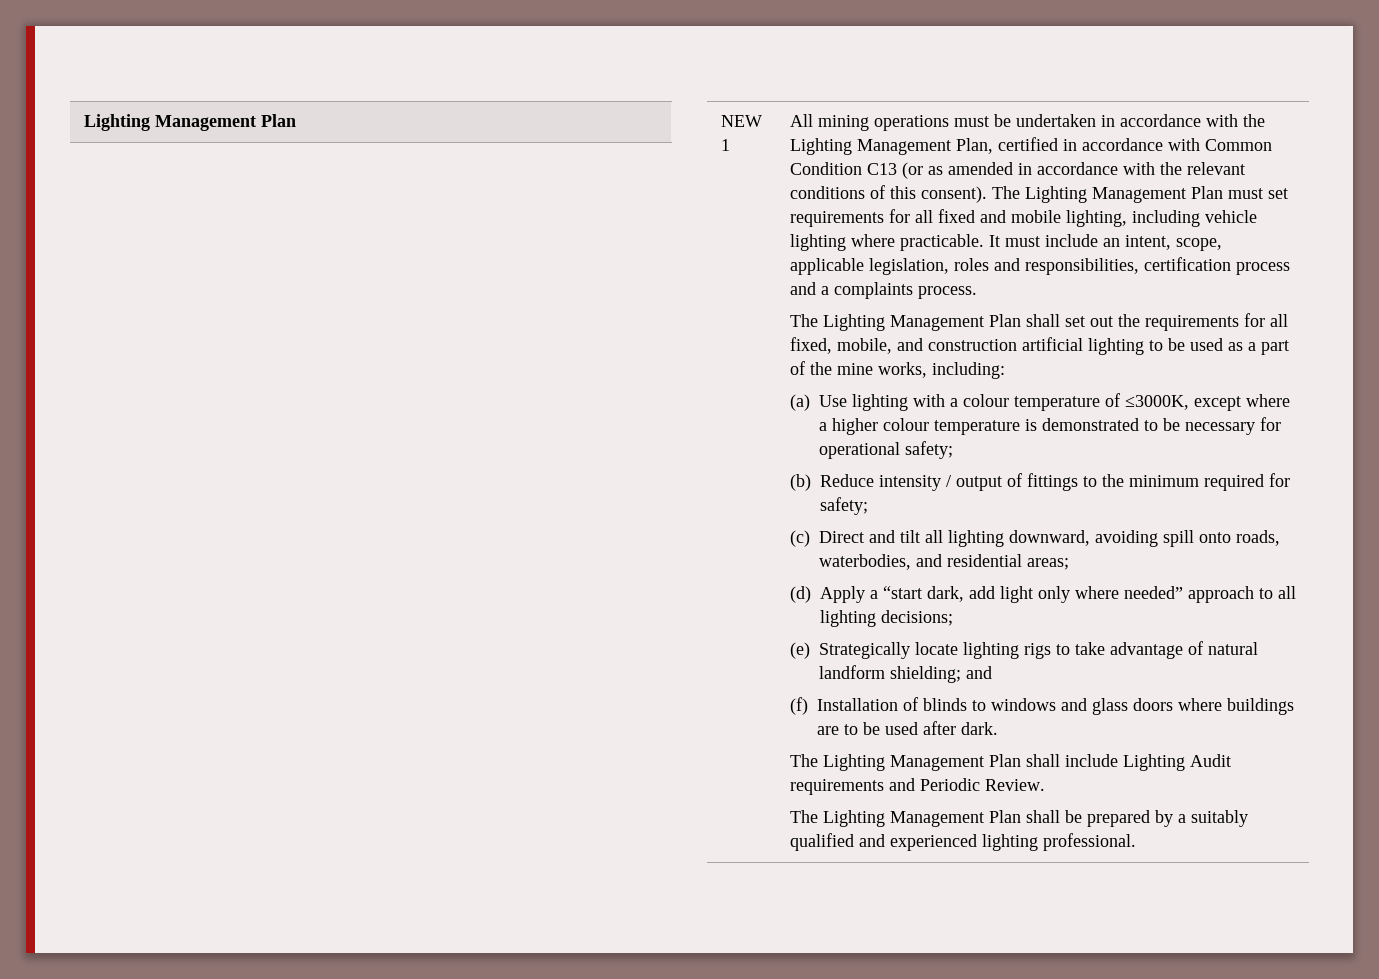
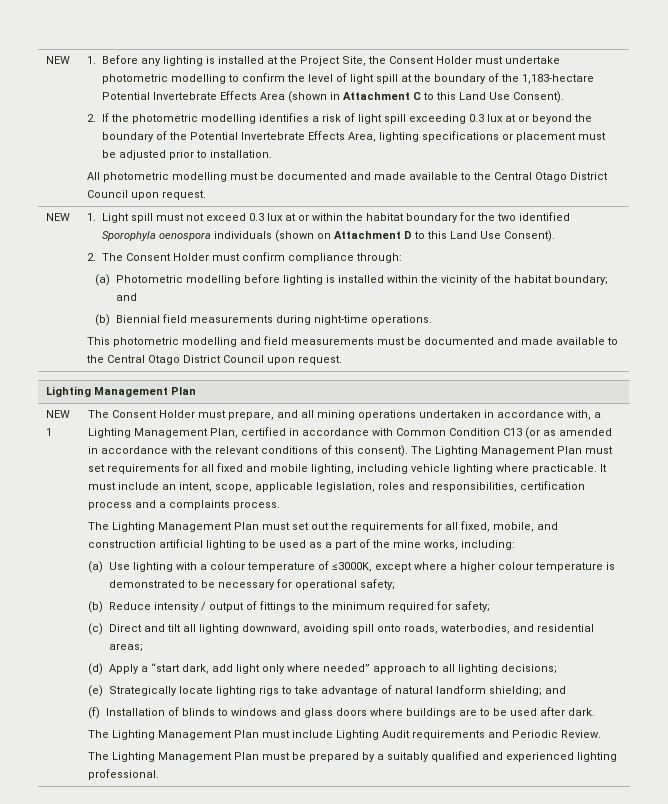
(83, 122) none -> [46,56,71,64] [87,55,560,66] [101,73,594,84] [101,91,564,103] [87,113,592,124] [101,131,606,142] [101,150,272,160] [87,172,609,182] [87,190,207,200] [46,213,71,221] [87,212,570,223] [101,230,555,242] [87,252,402,263] [95,274,608,286] [115,293,137,301] [95,314,432,326] [87,336,619,347] [86,355,343,365] NEW | 1. Before any lighting is installed at the Project Site, the Consent Holder must undertake photometric modelling to confirm the level of light spill at the boundary of the 1,183-hectare Potential Invertebrate Effects Area (shown in Attachment C to this Land Use Consent). // 2. If the photometric modelling identifies a risk of light spill exceeding 0.3 lux at or beyond the boundary of the Potential Invertebrate Effects Area, lighting specifications or placement must be adjusted prior to installation. // All photometric modelling must be documented and made available to the Central Otago District Council upon request. // NEW | 1. Light spill must not exceed 0.3 lux at or within the habitat boundary for the two identified Sporophyla oenospora individuals (shown on Attachment D to this Land Use Consent). // 2. The Consent Holder must confirm compliance through: // (a) Photometric modelling before lighting is installed within the vicinity of the habitat boundary; and // (b) Biennial field measurements during night-time operations. // This photometric modelling and field measurements must be documented and made available to the Central Otago District Council upon request. //
[789,114,1011,131] All mining operations must be -> [88,410,417,420] The Consent Holder must prepare, and all mining operations
[1205,114,1265,127] with the -> [567,410,602,420] with, a
[1025,314,1060,327] shall -> [262,522,291,530] must
[1025,754,1060,767] shall -> [262,730,291,738] must
[1025,810,1060,823] shall -> [262,752,291,760] must

